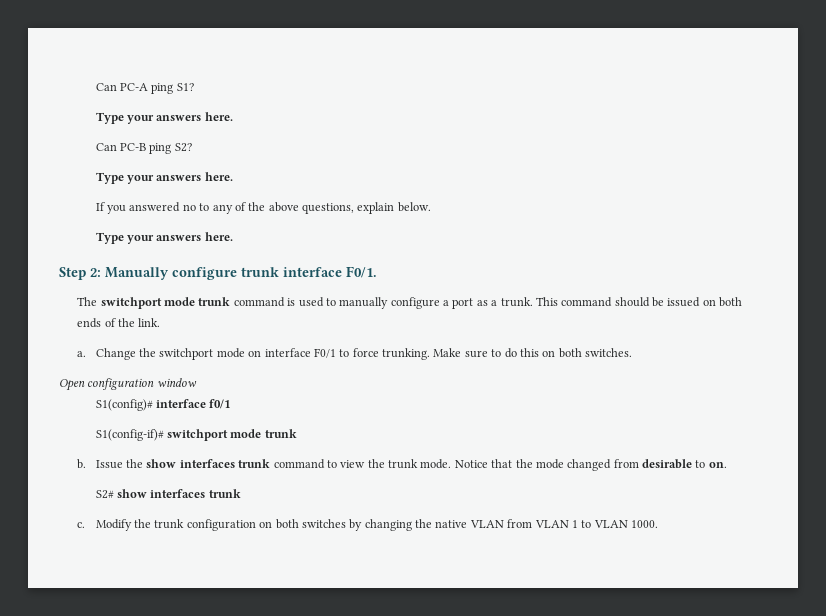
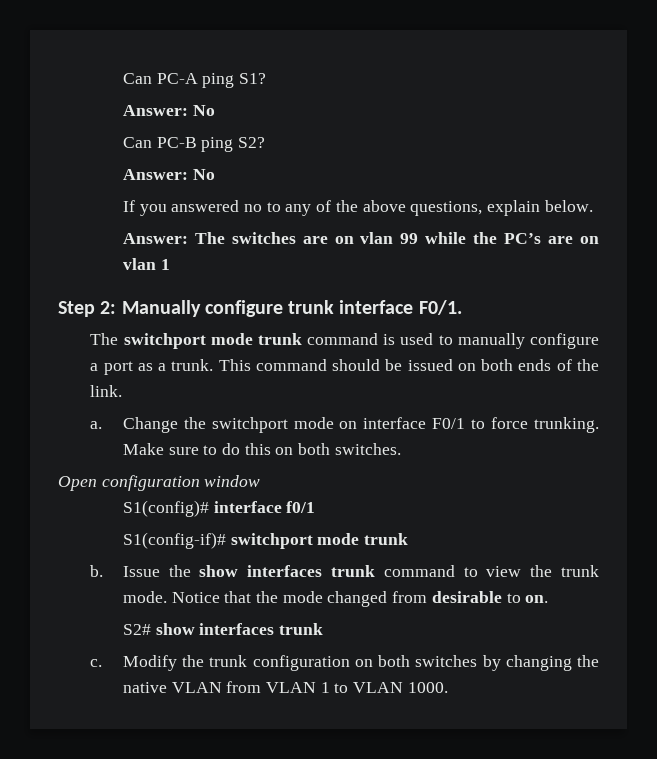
[95,112,233,124] Type your answers here. -> [122,105,215,116] Answer: No
[95,172,233,184] Type your answers here. -> [122,169,215,180] Answer: No
[95,232,233,244] Type your answers here. -> [122,232,599,244] [122,258,170,270] Answer: The switches are on vlan 99 while the PC’s are on vlan 1

